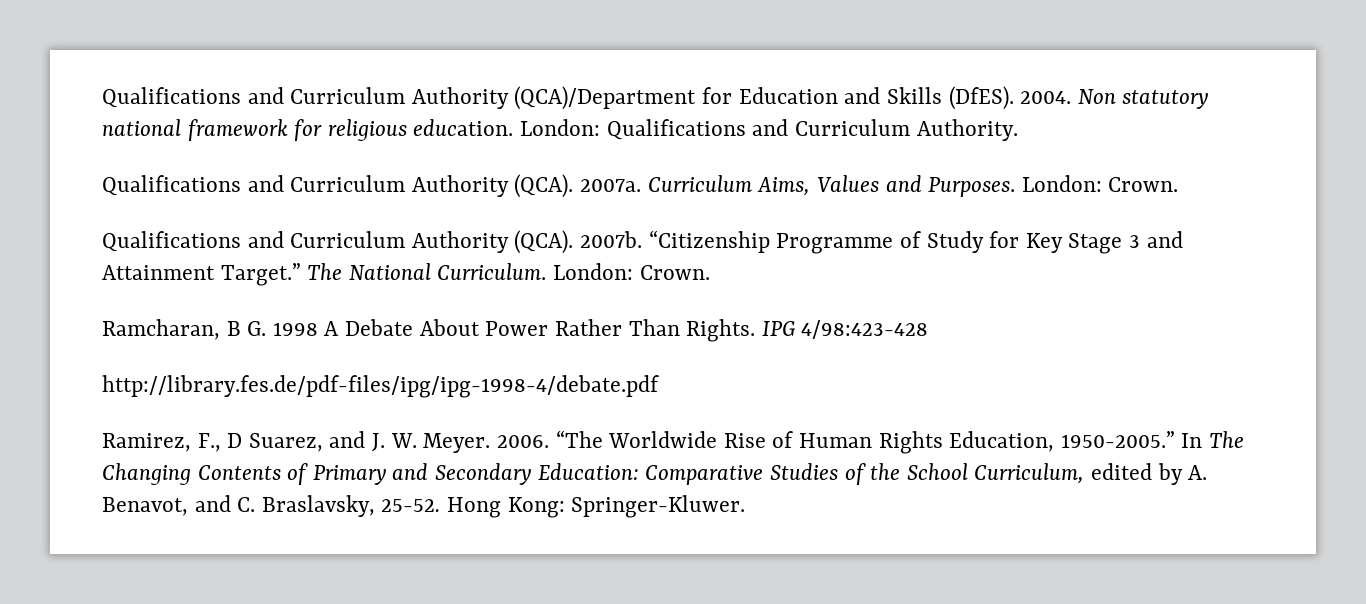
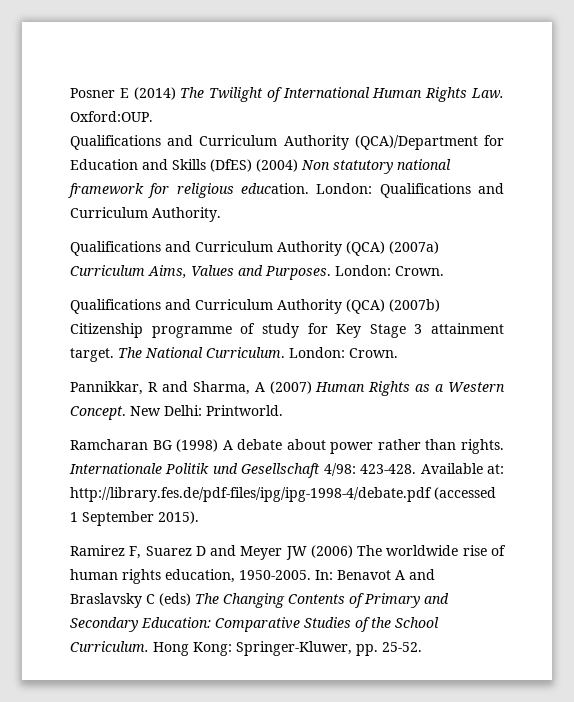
(102, 97) none -> [70,87,504,102] [70,111,153,122] Posner E (2014) The Twilight of International Human Rights Law. Oxford:OUP. //
[948,86,1072,110] (DfES). 2004. -> [210,159,298,172] (DfES) (2004)
[514,174,642,198] (QCA). 2007a. -> [346,241,439,256] (QCA) (2007a)
[514,230,984,254] (QCA). 2007b. “Citizenship Programme of Study -> [346,299,440,314] [70,323,299,338] (QCA) (2007b) Citizenship programme of study
[1146,231,1183,248] [102,263,301,286] and Attainment Target.” -> [431,323,504,334] [70,348,114,362] attainment target.
[102,319,929,342] [102,375,659,398] [102,430,1203,454] Ramcharan, B G. 1998 A Debate About Power Rather Than Rights. IPG 4/98:423-428 // http://library.fes.de/pdf-files/ipg/ipg-1998-4/debate.pdf // Ramirez, F., D Suarez, and J. W. Meyer. 2006. “The Worldwide Rise of Human Rights Education, 1950-2005.” In -> [70,381,505,396] [70,405,283,420] [70,439,504,454] [69,463,504,478] [70,487,496,502] [70,511,199,526] [70,545,506,560] [70,569,435,584] [70,593,191,608] Pannikkar, R and Sharma, A (2007) Human Rights as a Western Concept. New Delhi: Printworld. // Ramcharan BG (1998) A debate about power rather than rights. Internationale Politik und Gesellschaft 4/98: 423-428. Available at: http://library.fes.de/pdf-files/ipg/ipg-1998-4/debate.pdf (accessed 1 September 2015). // Ramirez F, Suarez D and Meyer JW (2006) The worldwide rise of human rights education, 1950-2005. In: Benavot A and Braslavsky C (eds)
[974,463,1208,485] [102,495,746,518] Curriculum, edited by A. Benavot, and C. Braslavsky, 25-52. Hong Kong: Springer-Kluwer. -> [70,641,422,656] Curriculum. Hong Kong: Springer-Kluwer, pp. 25-52.

